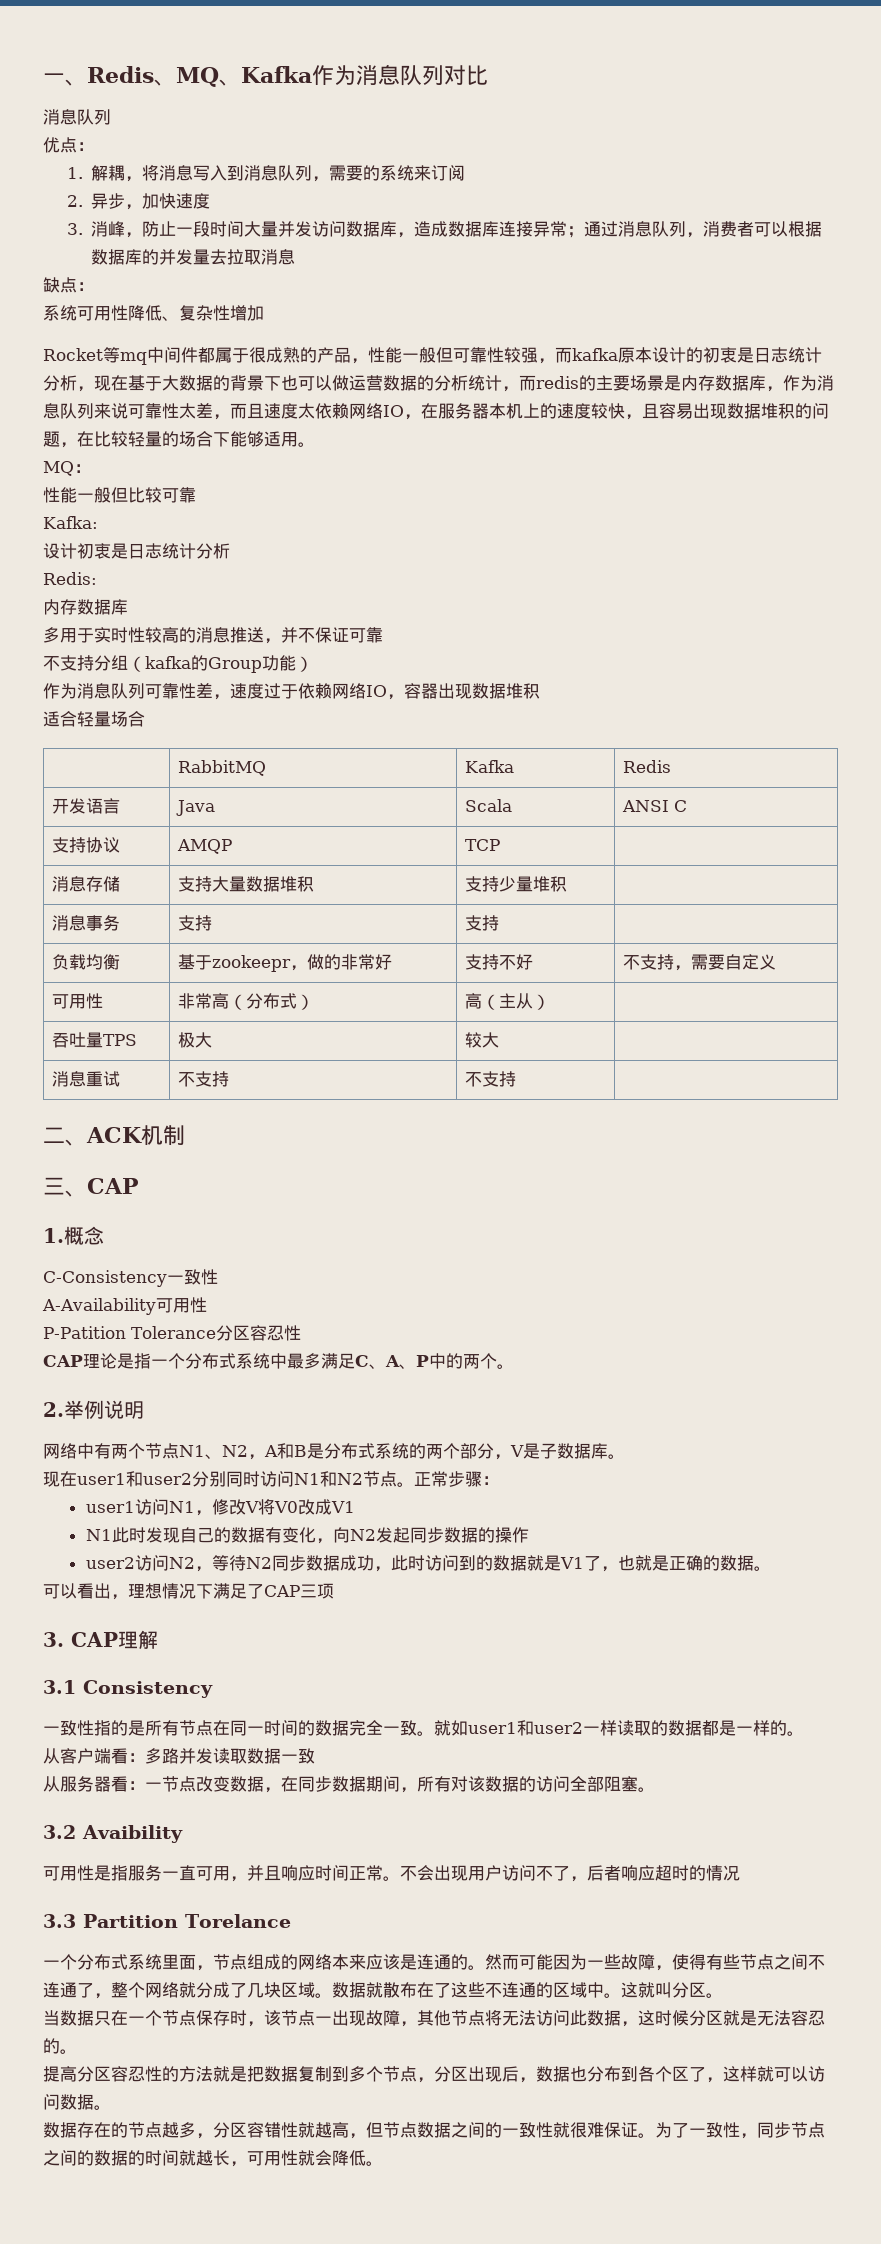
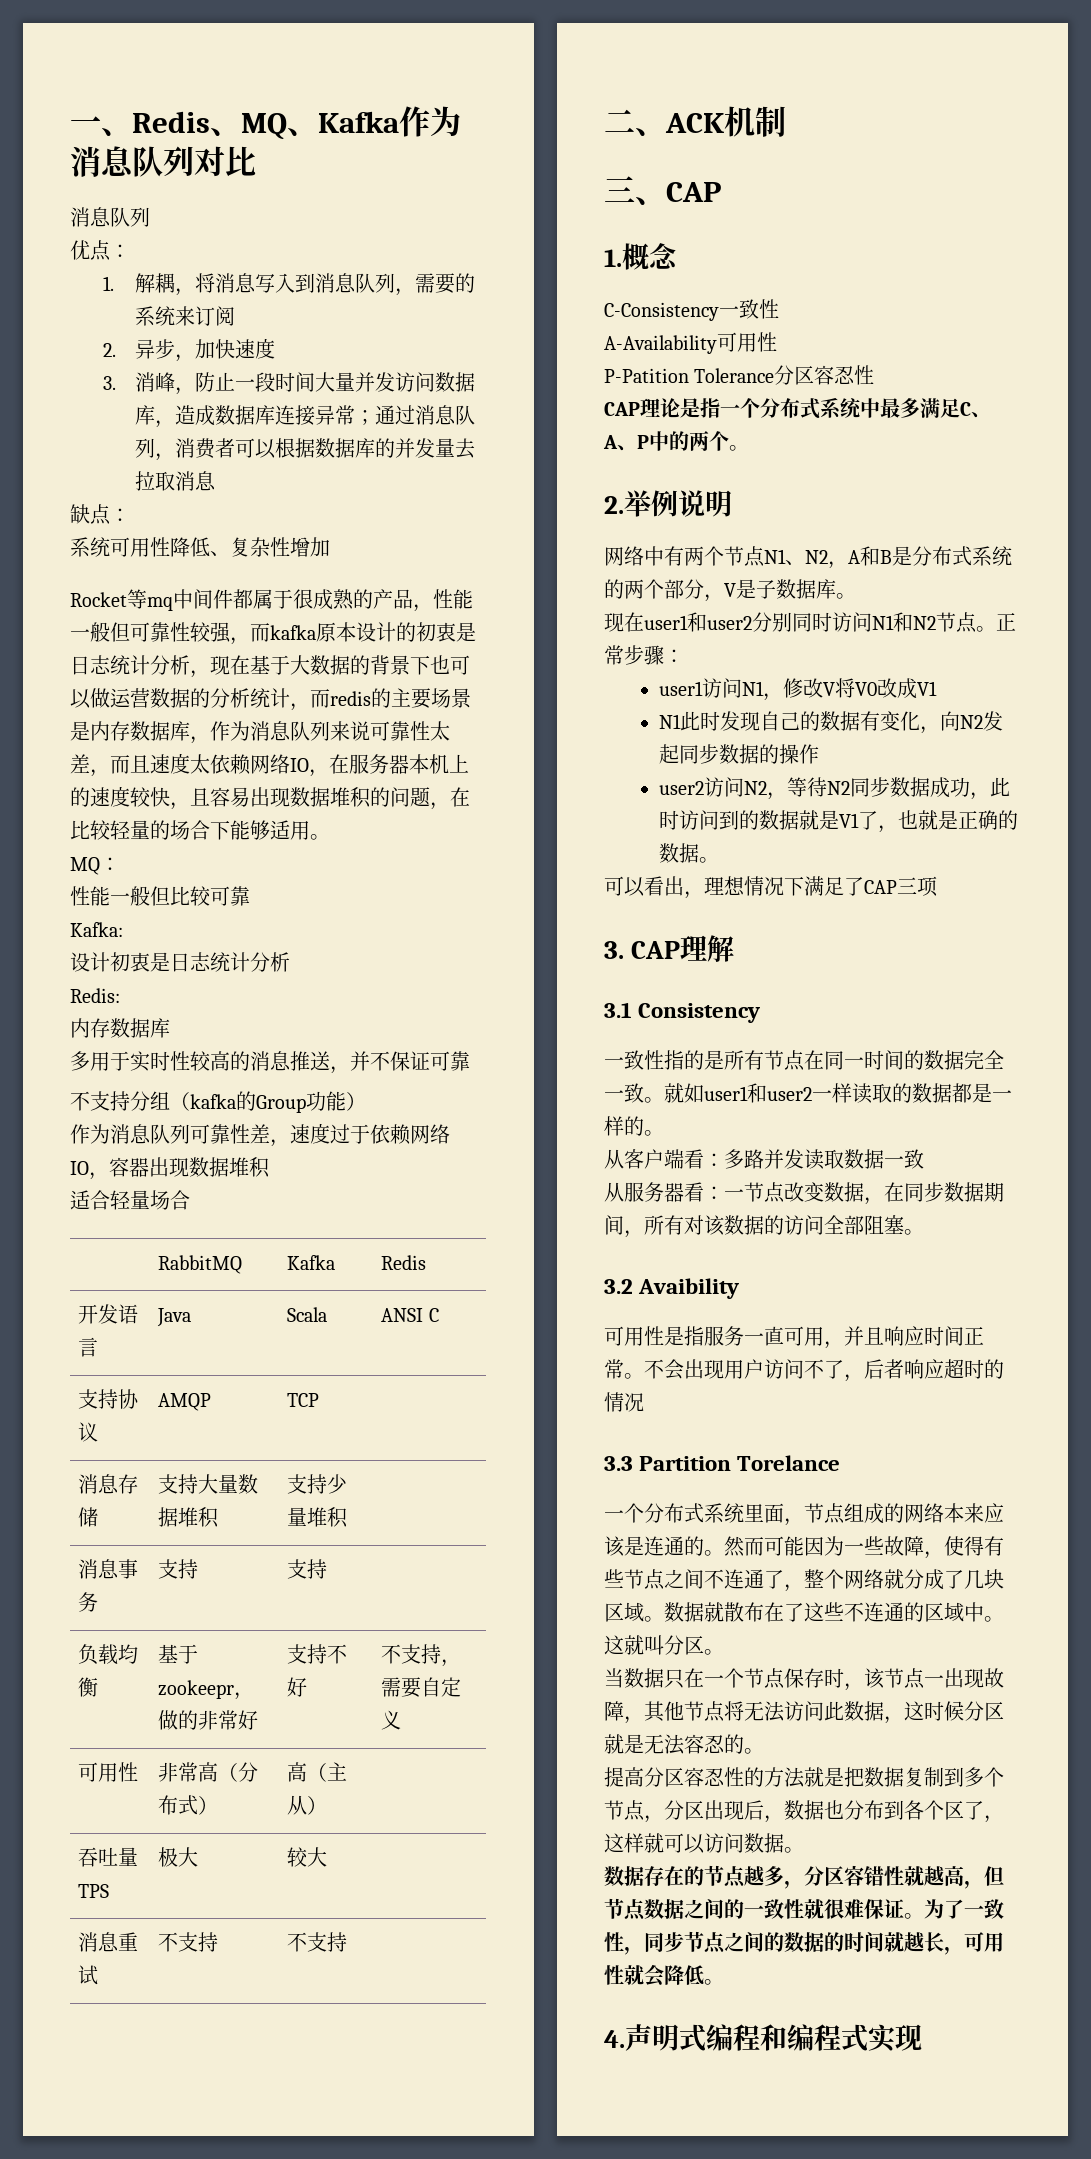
(383, 2163) none -> [604,2024,922,2052] // 4.声明式编程和编程式实现

